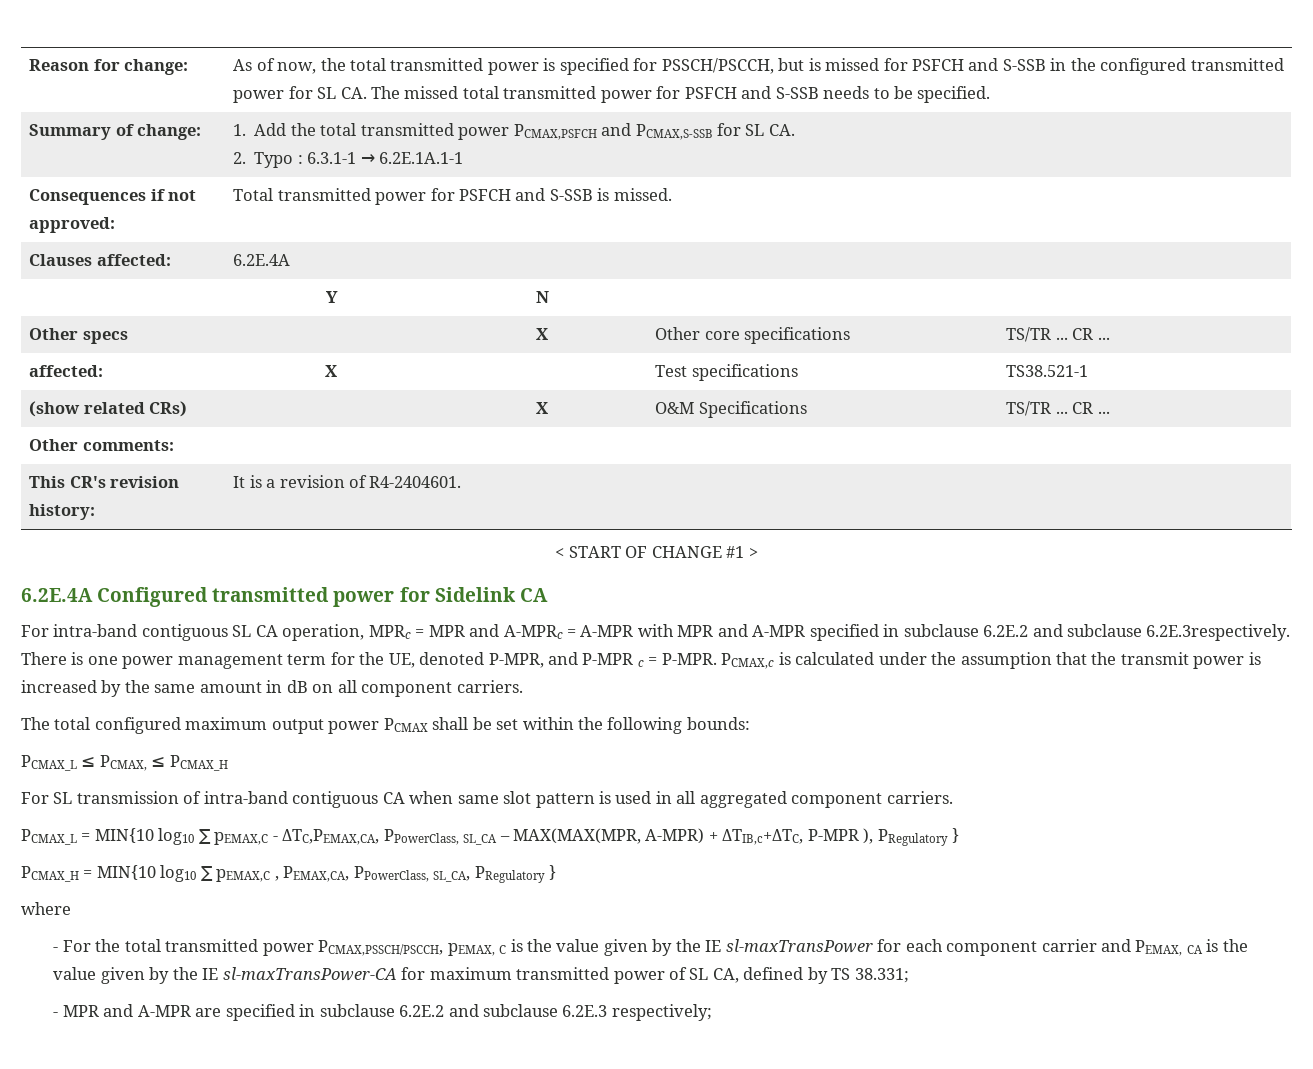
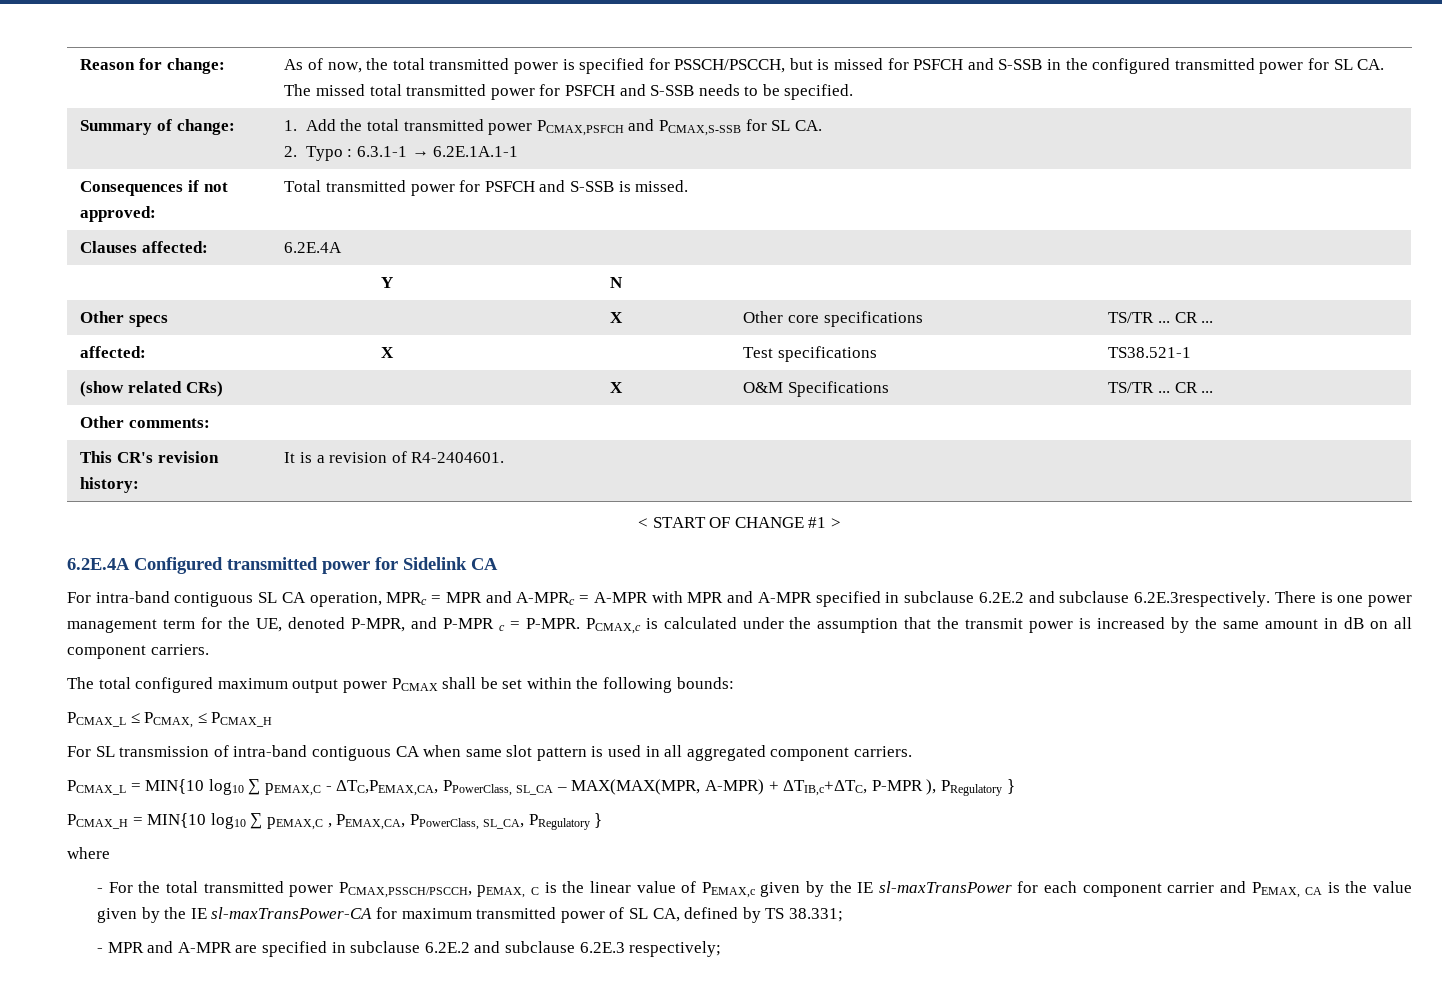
[556,939,600,952] value -> [589,881,755,898] linear value of PEMAX,c

